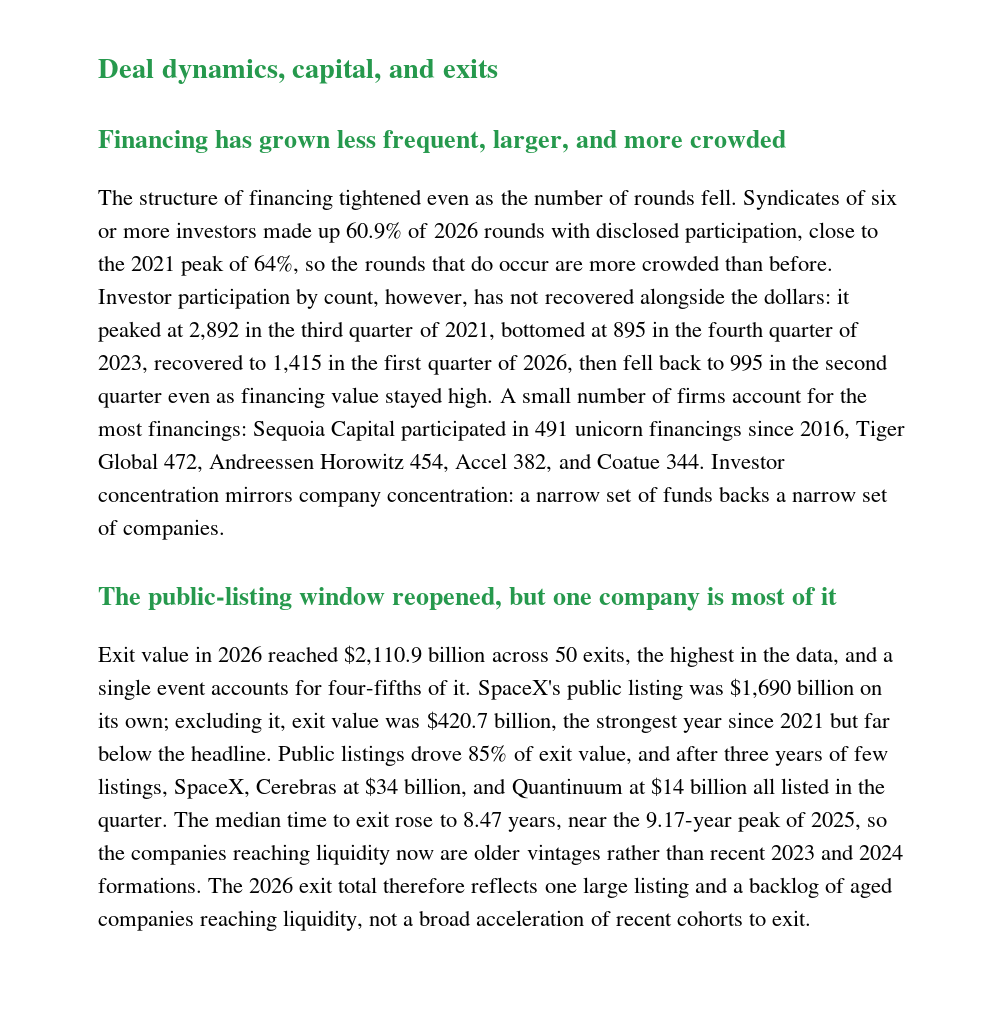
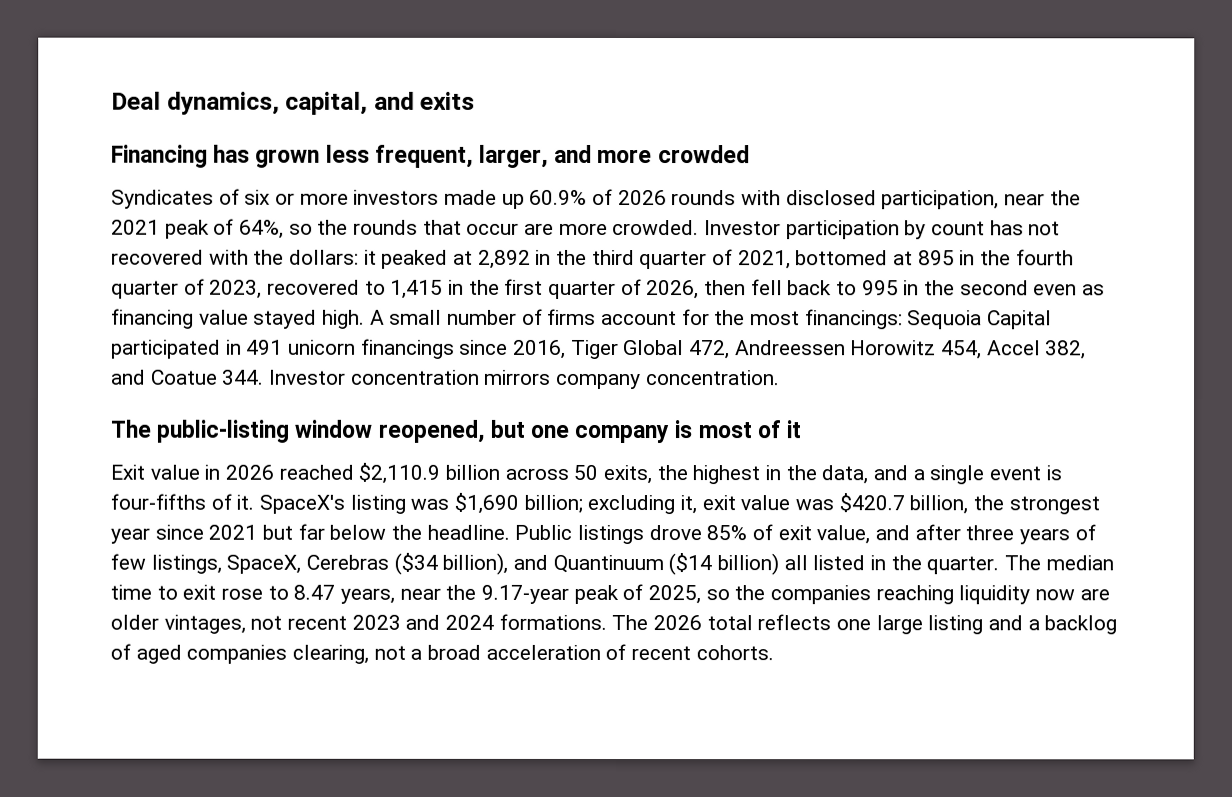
[98,189,737,210] The structure of financing tightened even as the number of rounds fell. -> (750, 154) none
[808,222,878,238] close to -> [1004,193,1046,206] near
[470,255,493,271] do -> (462, 227) none
[641,255,834,271] crowded than before. -> [612,219,700,236] crowded.
[324,288,469,308] count, however, -> [931,221,986,236] count
[639,288,725,309] alongside -> [208,249,249,265] with
[98,390,162,408] quarter -> (1029, 288) none
[387,486,888,502] [98,519,226,540] concentration: a narrow set of funds backs a narrow set of companies. -> [645,370,780,386] concentration.
[211,680,323,695] accounts for -> [1045,465,1062,481] is
[566,679,622,700] public -> (346, 504) none
[796,679,882,695] [98,712,170,732] billion on its own; -> [523,494,583,513] billion;
[343,777,747,799] at $34 billion, and Quantinuum at $14 billion -> [393,552,780,576] ($34 billion), and Quantinuum ($14 billion)
[526,844,704,865] vintages rather than -> [163,614,283,634] vintages, not
[299,877,466,893] exit total therefore -> [706,615,753,631] total
[200,910,364,931] reaching liquidity, -> [292,644,370,664] clearing,
[676,910,811,926] cohorts to exit. -> [695,645,774,661] cohorts.

